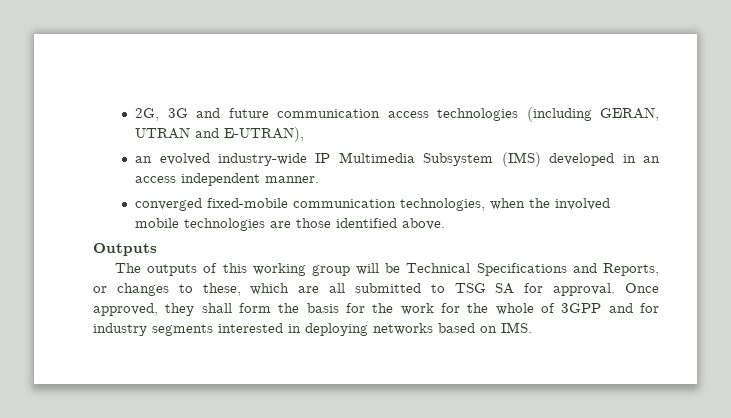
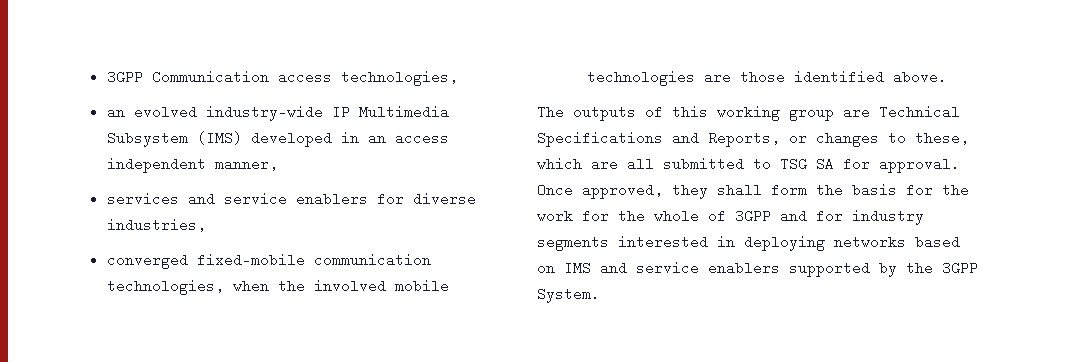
[135,107,659,122] [135,127,305,142] 2G, 3G and future communication access technologies (including GERAN, UTRAN and E-UTRAN), -> [106,70,458,86] 3GPP Communication access technologies,
[265,176,320,183] manner. -> [214,157,278,171] [106,192,476,206] [106,218,206,232] manner, // services and service enablers for diverse industries,
[93,243,157,256] // Outputs -> (947, 77) none
[356,263,401,275] will be -> [843,105,870,119] are
[501,322,532,333] IMS. -> [564,261,978,277] [537,287,600,303] IMS and service enablers supported by the 3GPP System.

